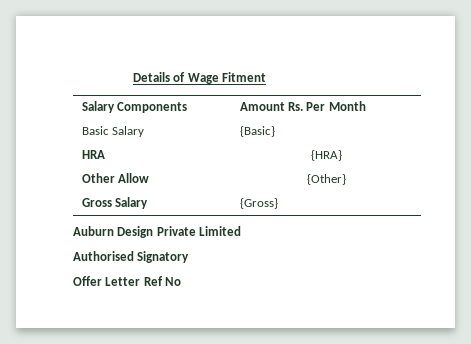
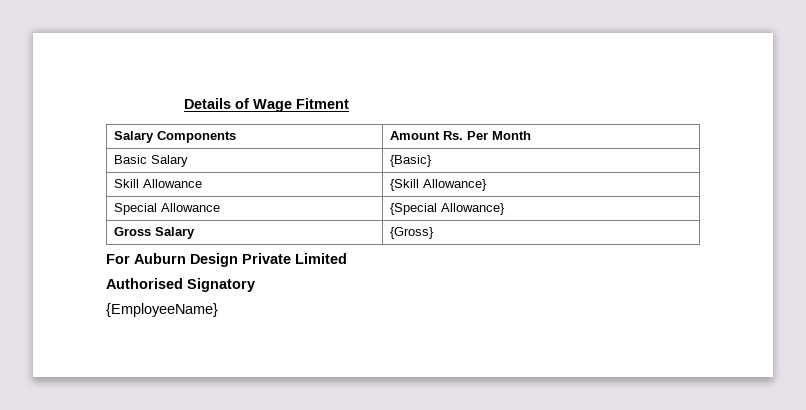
[81,150,105,159] [310,150,342,161] [81,173,149,183] [306,174,346,185] HRA | {HRA} // Other Allow | {Other} -> [114,179,203,188] [390,179,488,191] [114,203,221,215] [390,203,506,215] Skill Allowance | {Skill Allowance} // Special Allowance | {Special Allowance}
(278, 203) none -> [106,254,130,264] For
[73,276,182,286] Offer Letter Ref No -> [106,303,218,317] {EmployeeName}

